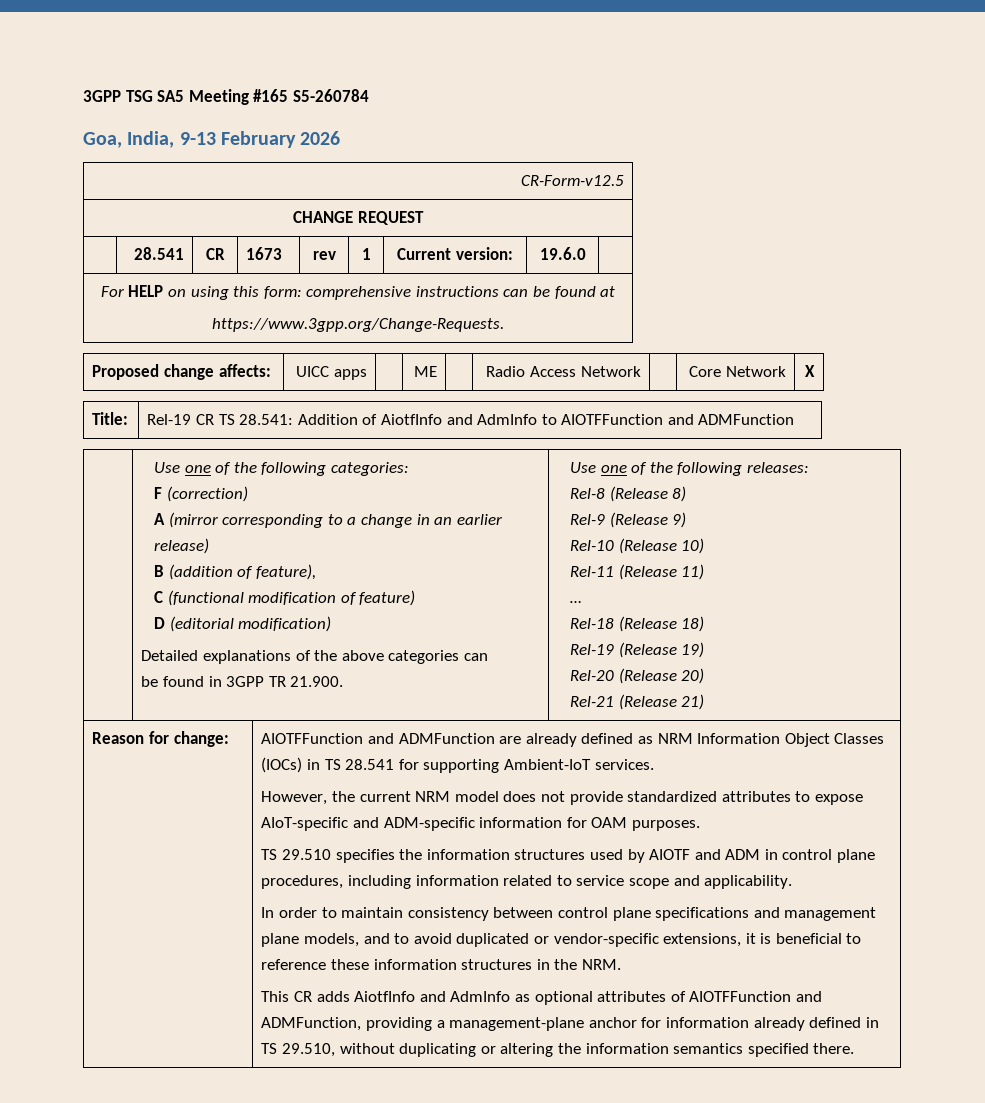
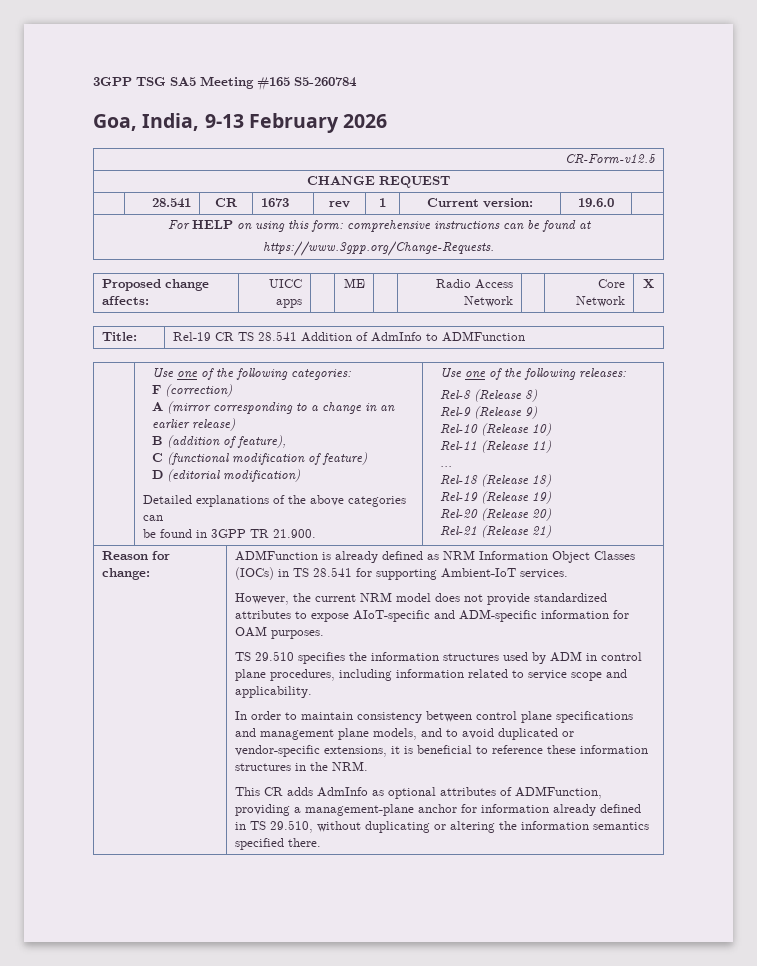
[239,414,294,425] 28.541: -> [257,331,297,341] 28.541
[380,414,694,425] AiotfInfo and AdmInfo to AIOTFFunction and -> [370,332,438,342] AdmInfo to
[261,733,522,744] AIOTFFunction and ADMFunction are -> [234,550,331,561] ADMFunction is
[649,849,721,860] AIOTF and -> (546, 658) none
[354,991,446,1002] AiotfInfo and -> (313, 791) none
[689,991,822,1002] AIOTFFunction and -> (512, 791) none

